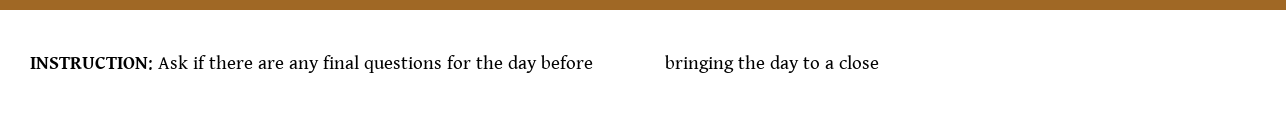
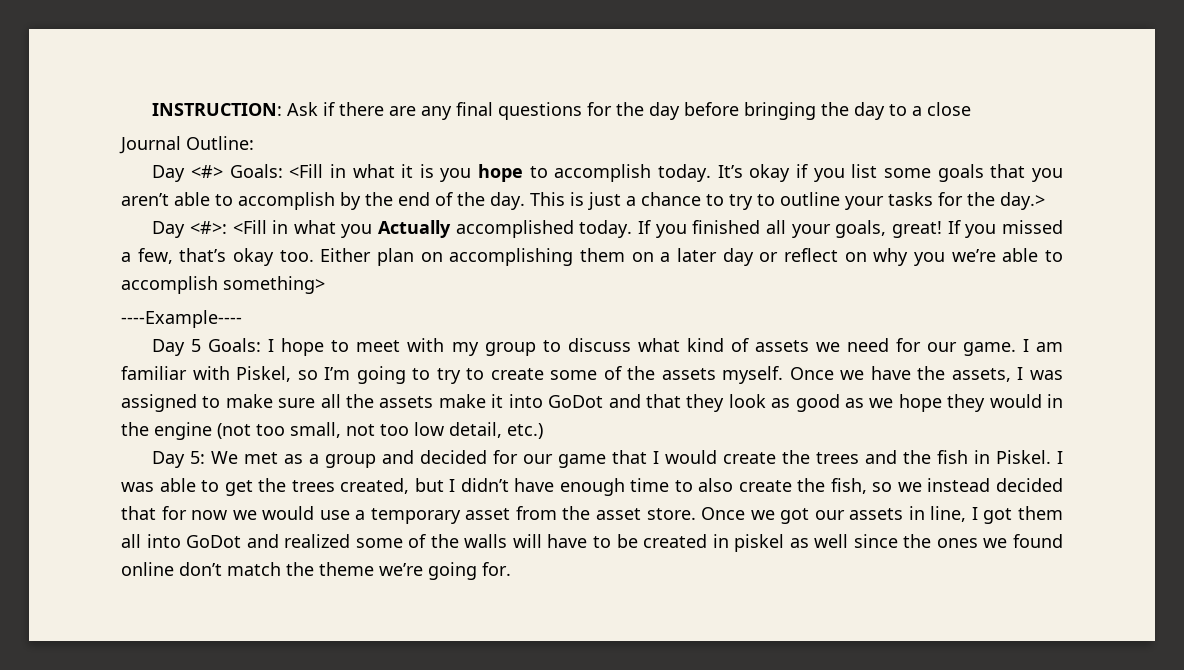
(879, 62) none -> [119,136,254,154] [152,164,1063,182] [121,192,1045,210] [152,220,1063,238] [121,248,1063,266] [121,276,325,294] [121,310,242,328] [152,338,1064,356] [121,366,1063,384] [121,394,1063,412] [121,422,543,440] [152,450,1063,468] [121,478,1063,496] [121,506,1063,524] [121,534,1063,552] [121,562,511,580] // Journal Outline: // Day <#> Goals: <Fill in what it is you hope to accomplish today. It’s okay if you list some goals that you aren’t able to accomplish by the end of the day. This is just a chance to try to outline your tasks for the day.> // Day <#>: <Fill in what you Actually accomplished today. If you finished all your goals, great! If you missed a few, that’s okay too. Either plan on accomplishing them on a later day or reflect on why you we’re able to accomplish something> // ----Example---- // Day 5 Goals: I hope to meet with my group to discuss what kind of assets we need for our game. I am familiar with Piskel, so I’m going to try to create some of the assets myself. Once we have the assets, I was assigned to make sure all the assets make it into GoDot and that they look as good as we hope they would in the engine (not too small, not too low detail, etc.) // Day 5: We met as a group and decided for our game that I would create the trees and the fish in Piskel. I was able to get the trees created, but I didn’t have enough time to also create the fish, so we instead decided that for now we would use a temporary asset from the asset store. Once we got our assets in line, I got them all into GoDot and realized some of the walls will have to be created in piskel as well since the ones we found online don’t match the theme we’re going for.

